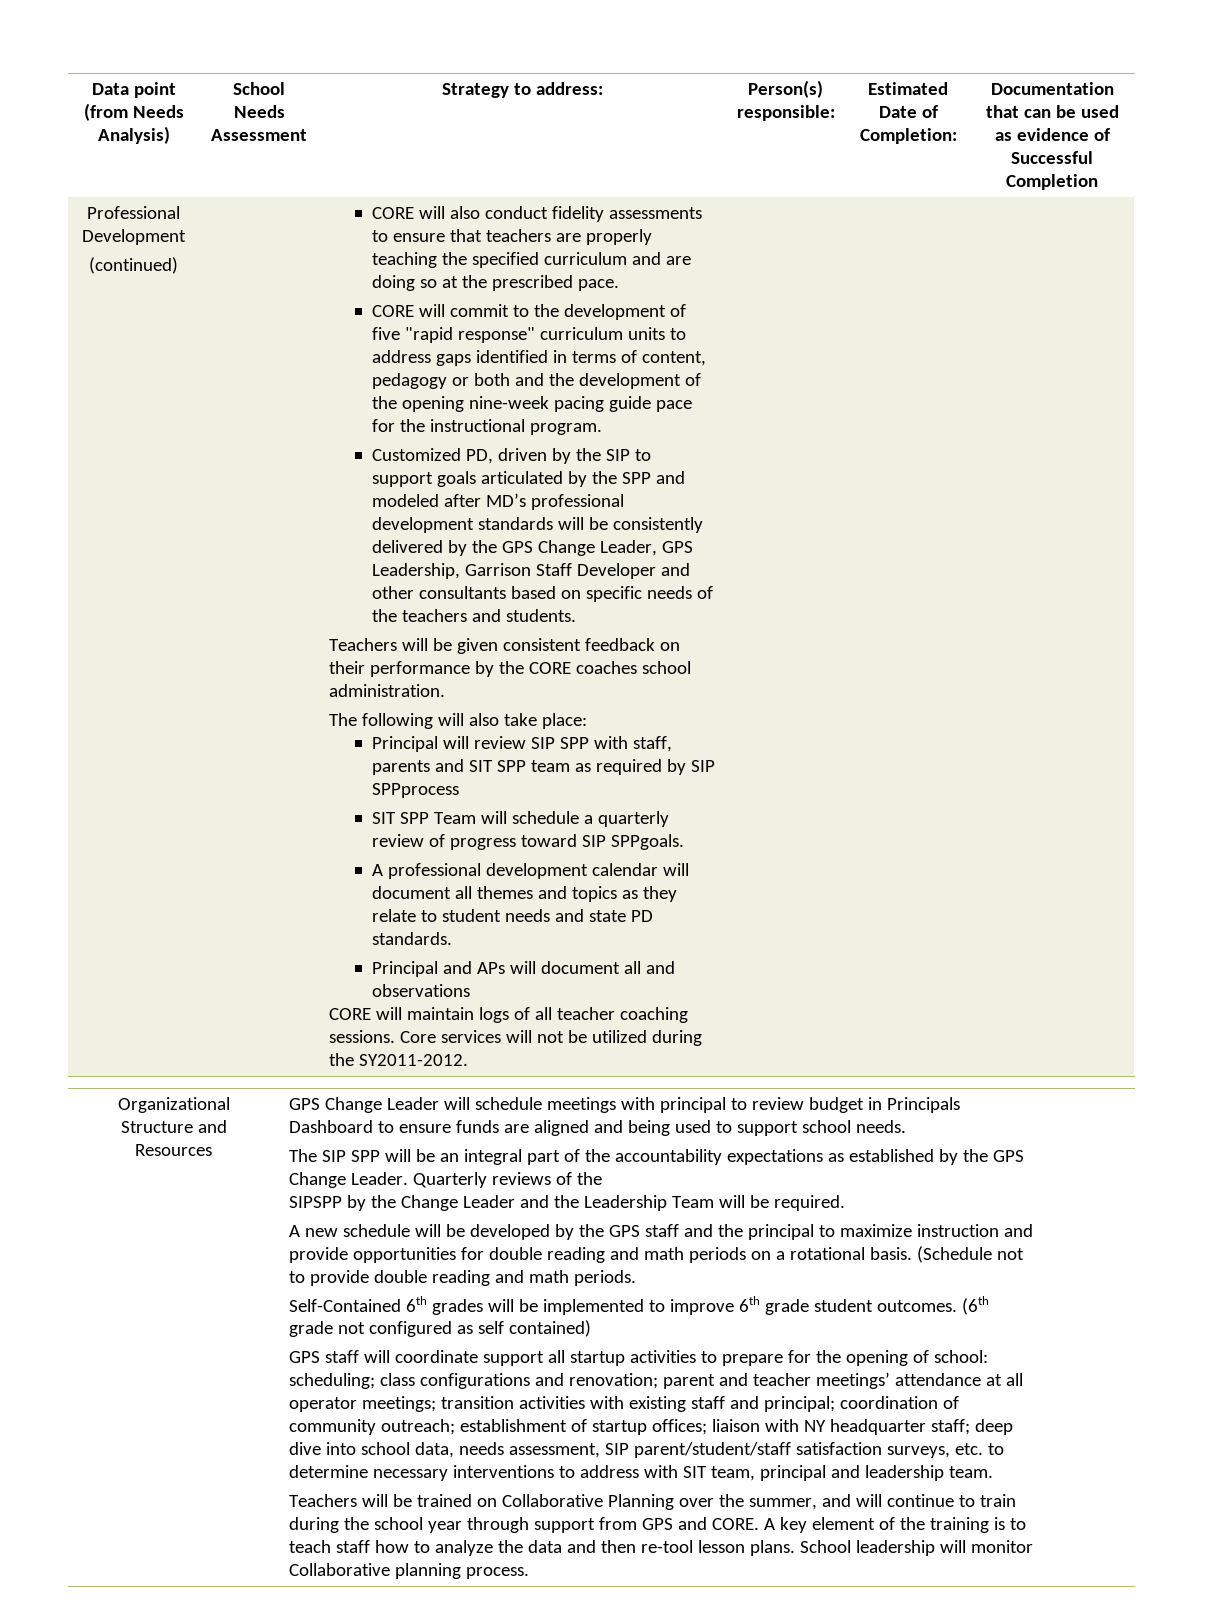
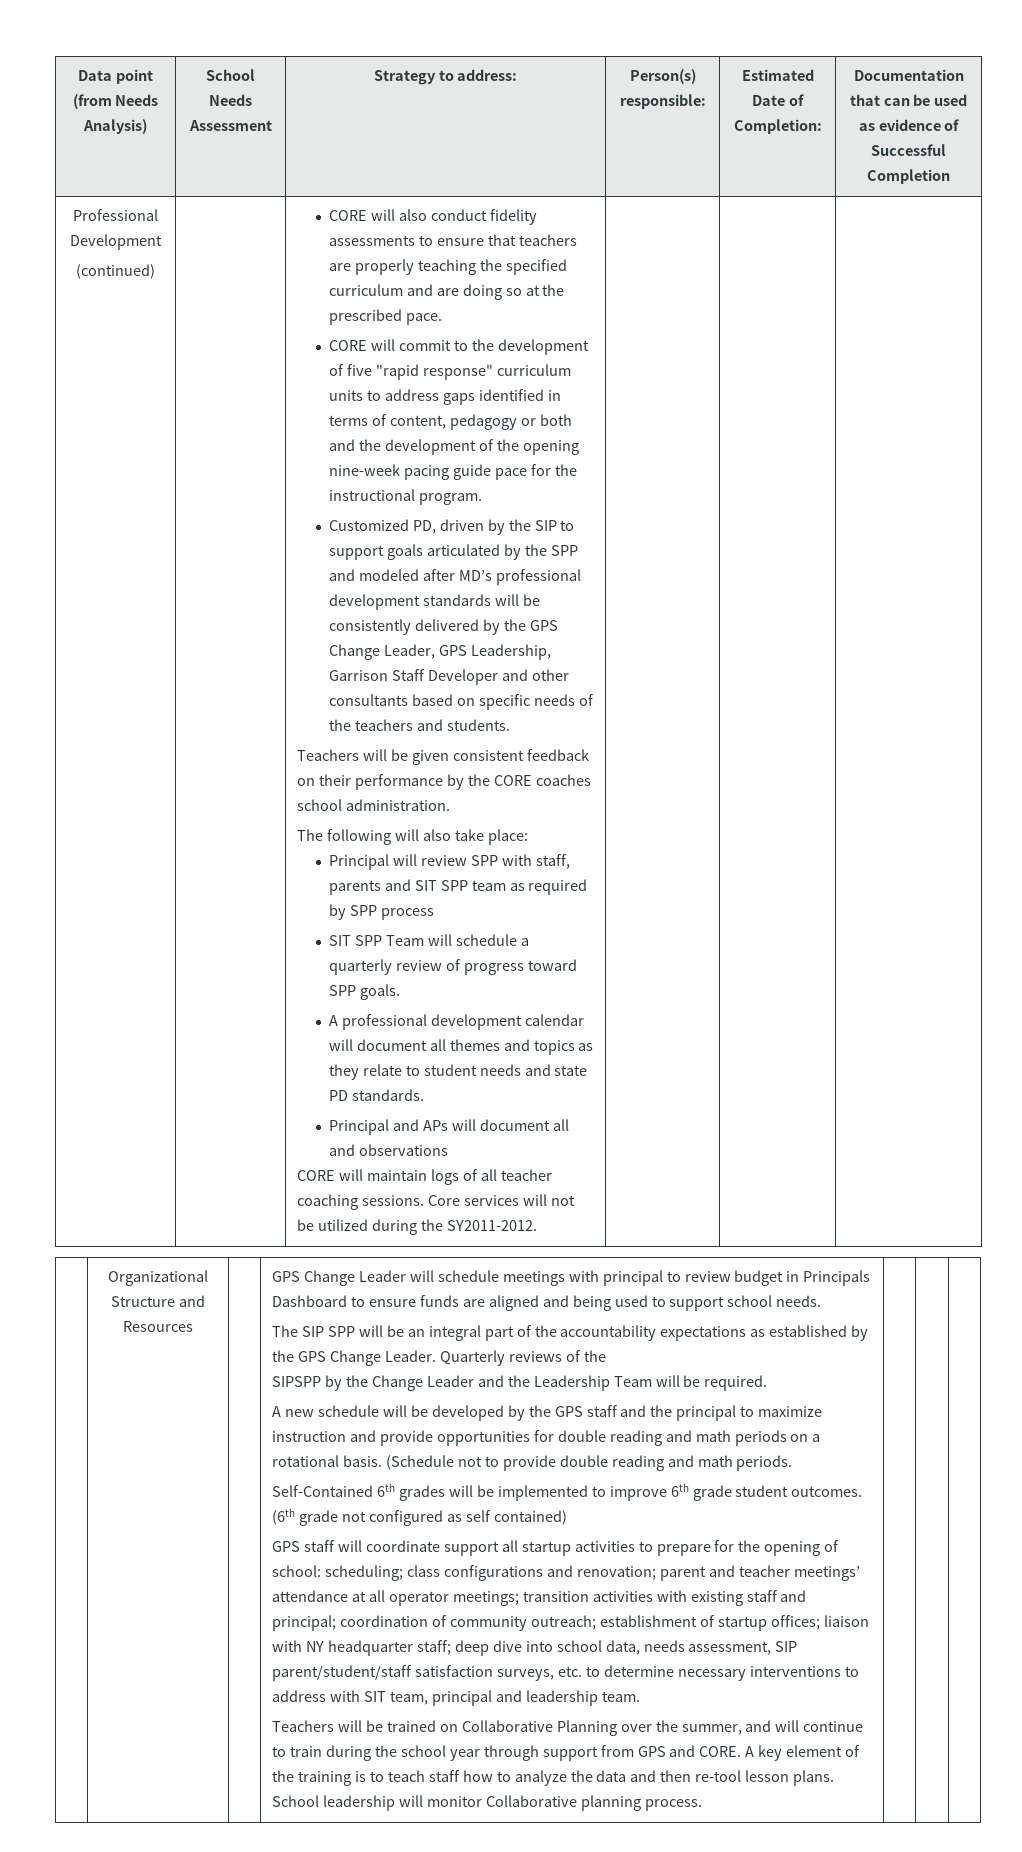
[530,737,555,749] SIP -> (467, 860) none
[690,760,715,772] [371,783,459,798] SIP SPPprocess -> [349,905,434,920] SPP process
[581,834,684,850] SIP SPPgoals. -> [329,984,400,1000] SPP goals.

